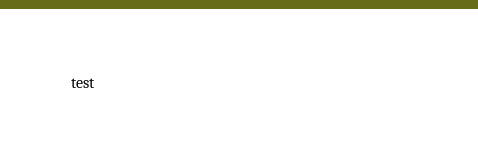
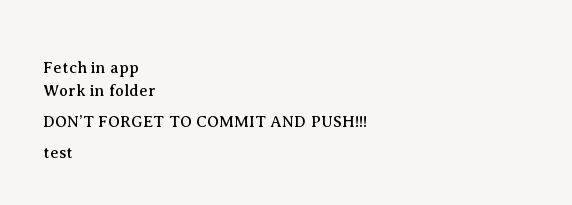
(71, 83) none -> [43,61,139,77] [43,84,156,96] [43,115,367,127] Fetch in app // Work in folder // DON’T FORGET TO COMMIT AND PUSH!!! //

